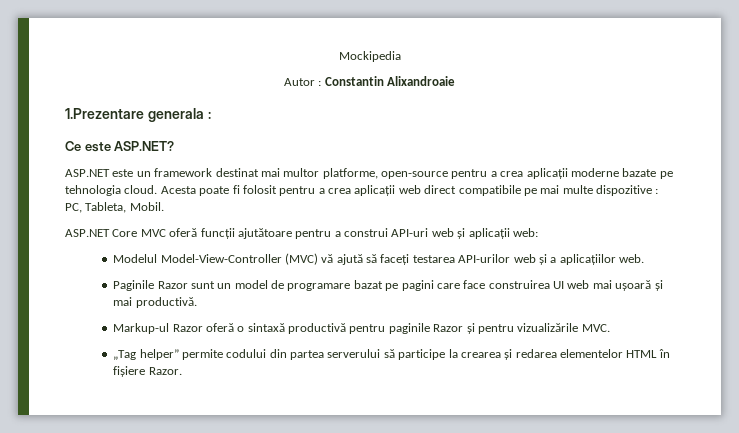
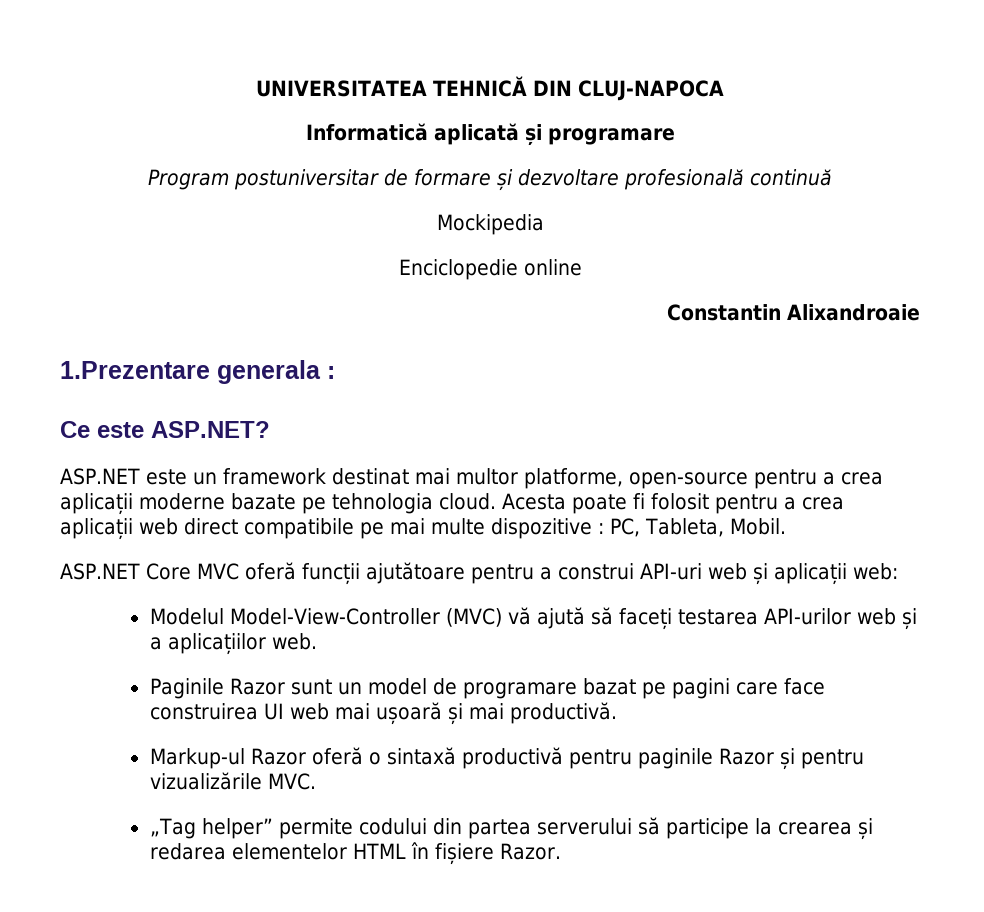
(338, 56) none -> [256,76,724,101] [305,123,675,146] [148,169,832,191] UNIVERSITATEA TEHNICĂ DIN CLUJ-NAPOCA // Informatică aplicată și programare // Program postuniversitar de formare și dezvoltare profesională continuă //
[283,78,322,86] Autor : -> [398,259,582,280] Enciclopedie online //

